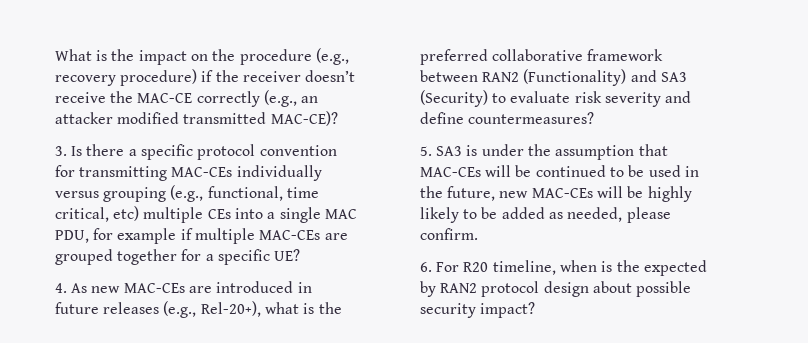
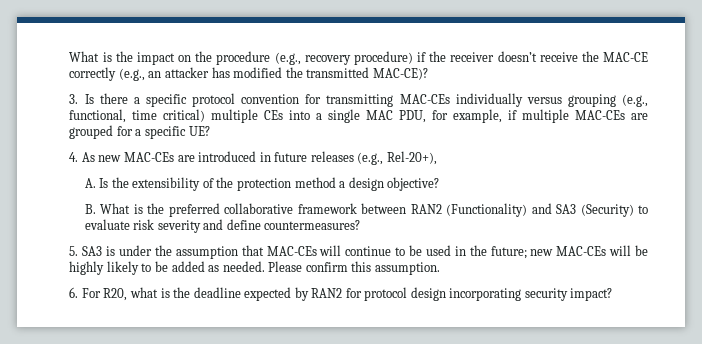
[116,112,179,124] modified -> [211,67,303,78] has modified the
[54,206,139,222] critical, etc) -> [163,109,206,122] critical)
[117,228,177,244] example -> [453,109,503,123] example,
[116,249,177,265] together -> (114, 132) none
[264,302,299,314] what -> [84,177,440,191] [84,203,131,214] // A. Is the extensibility of the protection method a design objective? // B. What
[515,165,606,177] be continued -> [345,246,392,256] continue
[446,186,495,201] future, -> [490,246,527,259] future;
[567,207,671,223] [419,228,478,240] needed, please confirm. -> [222,261,440,275] needed. Please confirm this assumption.
[463,260,640,275] R20 timeline, when is the -> [103,287,241,301] R20, what is the deadline
(477, 288) none -> [345,288,362,298] for
[592,281,692,297] about possible -> [449,288,522,301] incorporating

